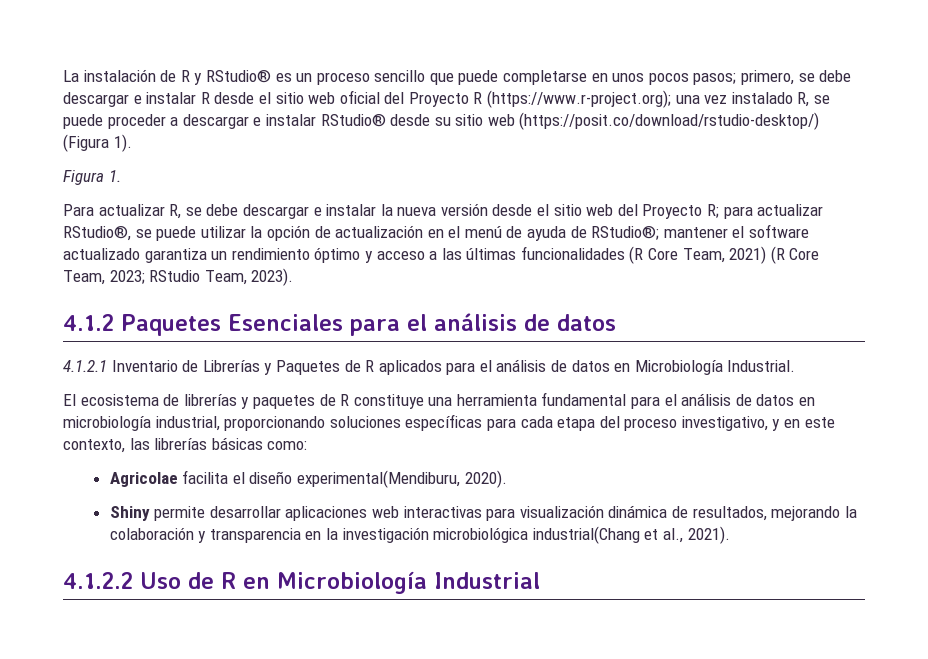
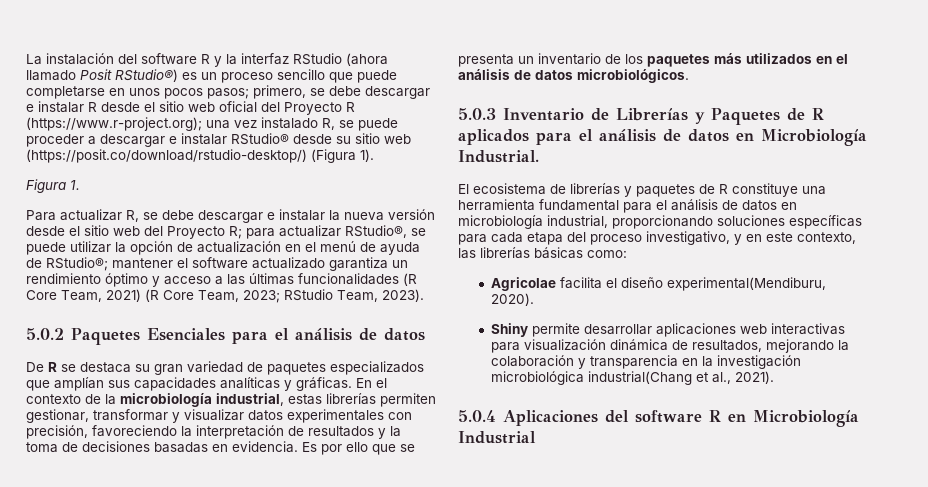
[160,69,271,85] de R y RStudio® -> [118,53,388,67] [26,69,178,82] del software R y la interfaz RStudio (ahora llamado Posit RStudio®)
[63,314,114,331] 4.1.2 -> [26,328,64,340] 5.0.2
[63,360,107,372] 4.1.2.1 -> [26,361,424,375] [26,377,387,391] [26,393,436,407] [26,409,412,423] [26,425,401,439] [26,441,415,455] [458,53,848,67] [458,69,689,83] [458,108,496,120] De R se destaca su gran variedad de paquetes especializados que amplían sus capacidades analíticas y gráficas. En el contexto de la microbiología industrial, estas librerías permiten gestionar, transformar y visualizar datos experimentales con precisión, favoreciendo la interpretación de resultados y la toma de decisiones basadas en evidencia. Es por ello que se presenta un inventario de los paquetes más utilizados en el análisis de datos microbiológicos. // 5.0.3
[63,572,214,589] 4.1.2.2 Uso de -> [458,410,702,426] 5.0.4 Aplicaciones del software

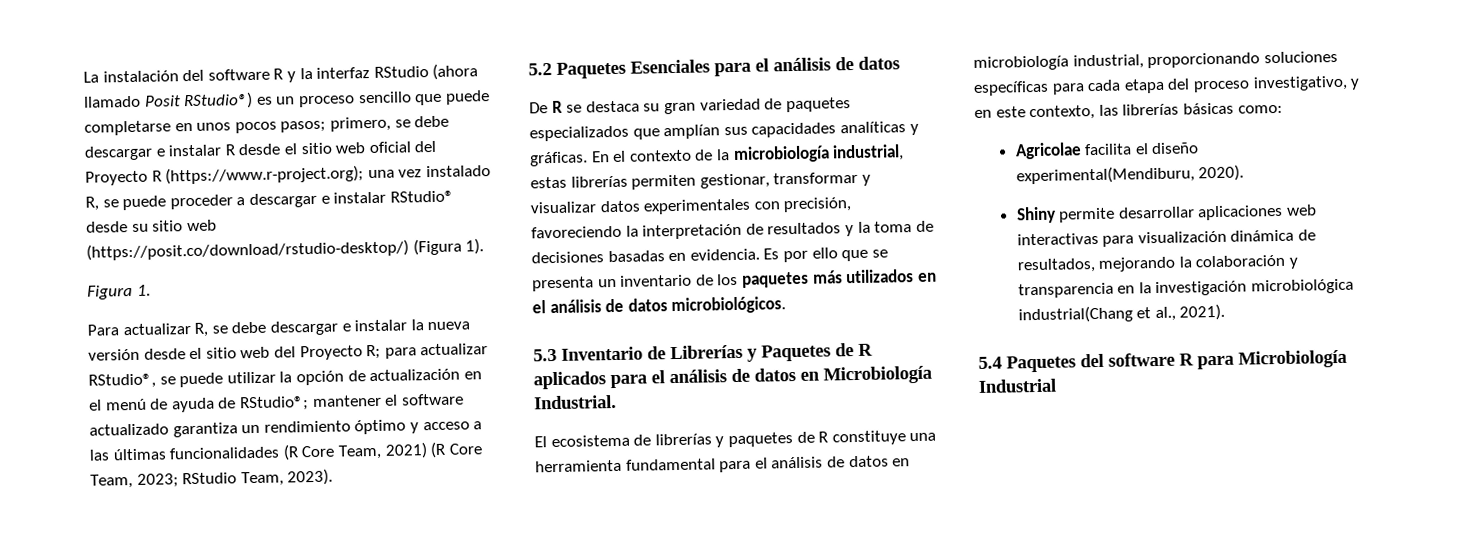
[26,328,64,340] 5.0.2 -> [528,63,552,76] 5.2
[458,108,496,120] 5.0.3 -> [533,348,557,362] 5.3
[458,410,746,426] 5.0.4 Aplicaciones del software R en -> [978,352,1234,373] 5.4 Paquetes del software R para

